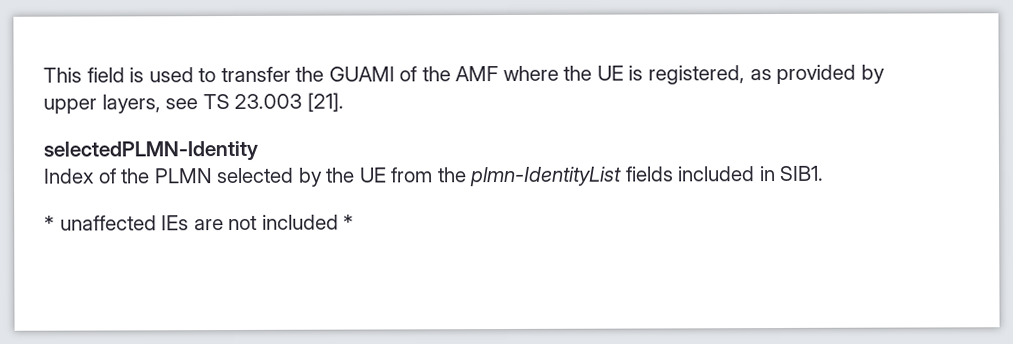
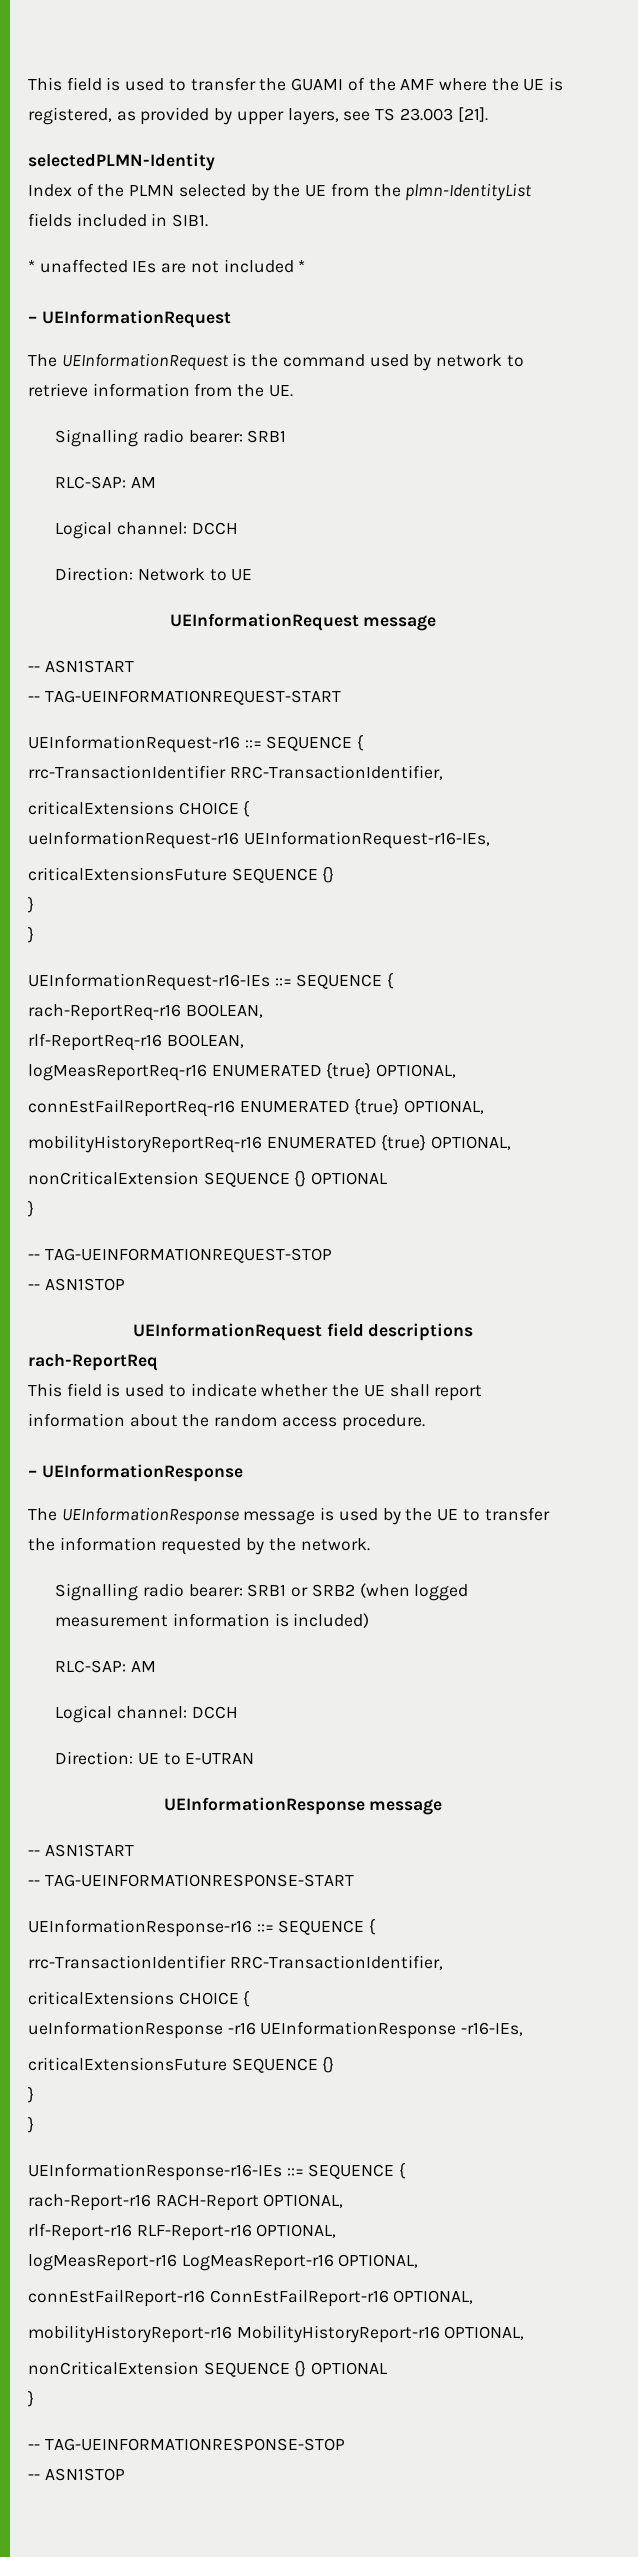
(355, 222) none -> [28,310,231,328] [28,353,524,371] [28,383,293,397] [55,429,287,447] [55,476,156,489] [55,521,238,539] [55,567,253,581] [169,613,437,631] [28,660,134,673] [28,690,341,705] [28,734,364,753] [28,765,443,780] [28,800,250,817] [28,831,490,849] [28,866,335,883] [28,896,34,913] [28,926,34,943] [28,972,394,991] [28,1004,263,1021] [28,1033,244,1051] [28,1062,457,1081] [28,1098,485,1117] [28,1134,512,1153] [28,1170,389,1187] [28,1200,34,1217] [28,1248,332,1263] [28,1278,125,1291] [132,1323,474,1341] [28,1354,158,1371] [28,1383,483,1401] [28,1413,425,1431] [28,1464,243,1482] [28,1507,550,1525] [28,1537,370,1555] [55,1583,469,1601] [55,1613,370,1628] [55,1660,156,1673] [55,1705,238,1723] [55,1751,255,1765] [163,1797,443,1815] [28,1844,134,1857] [28,1874,354,1887] [28,1918,376,1937] [28,1955,443,1970] [28,1990,250,2007] [28,2021,524,2039] [28,2056,335,2073] [28,2086,34,2103] [28,2116,34,2133] [28,2162,406,2181] [28,2194,344,2211] [28,2223,337,2241] [28,2254,419,2271] [28,2289,474,2307] [28,2325,525,2343] [28,2360,389,2377] [28,2390,34,2407] [28,2438,345,2451] [28,2468,125,2481] // – UEInformationRequest // The UEInformationRequest is the command used by network to retrieve information from the UE. // Signalling radio bearer: SRB1 // RLC-SAP: AM // Logical channel: DCCH // Direction: Network to UE // UEInformationRequest message // -- ASN1START // -- TAG-UEINFORMATIONREQUEST-START // UEInformationRequest-r16 ::= SEQUENCE { // rrc-TransactionIdentifier RRC-TransactionIdentifier, // criticalExtensions CHOICE { // ueInformationRequest-r16 UEInformationRequest-r16-IEs, // criticalExtensionsFuture SEQUENCE {} // } // } // UEInformationRequest-r16-IEs ::= SEQUENCE { // rach-ReportReq-r16 BOOLEAN, // rlf-ReportReq-r16 BOOLEAN, // logMeasReportReq-r16 ENUMERATED {true} OPTIONAL, // connEstFailReportReq-r16 ENUMERATED {true} OPTIONAL, // mobilityHistoryReportReq-r16 ENUMERATED {true} OPTIONAL, // nonCriticalExtension SEQUENCE {} OPTIONAL // } // -- TAG-UEINFORMATIONREQUEST-STOP // -- ASN1STOP // UEInformationRequest field descriptions // rach-ReportReq // This field is used to indicate whether the UE shall report information about the random access procedure. // – UEInformationResponse // The UEInformationResponse message is used by the UE to transfer the information requested by the network. // Signalling radio bearer: SRB1 or SRB2 (when logged measurement information is included) // RLC-SAP: AM // Logical channel: DCCH // Direction: UE to E-UTRAN // UEInformationResponse message // -- ASN1START // -- TAG-UEINFORMATIONRESPONSE-START // UEInformationResponse-r16 ::= SEQUENCE { // rrc-TransactionIdentifier RRC-TransactionIdentifier, // criticalExtensions CHOICE { // ueInformationResponse -r16 UEInformationResponse -r16-IEs, // criticalExtensionsFuture SEQUENCE {} // } // } // UEInformationResponse-r16-IEs ::= SEQUENCE { // rach-Report-r16 RACH-Report OPTIONAL, // rlf-Report-r16 RLF-Report-r16 OPTIONAL, // logMeasReport-r16 LogMeasReport-r16 OPTIONAL, // connEstFailReport-r16 ConnEstFailReport-r16 OPTIONAL, // mobilityHistoryReport-r16 MobilityHistoryReport-r16 OPTIONAL, // nonCriticalExtension SEQUENCE {} OPTIONAL // } // -- TAG-UEINFORMATIONRESPONSE-STOP // -- ASN1STOP

